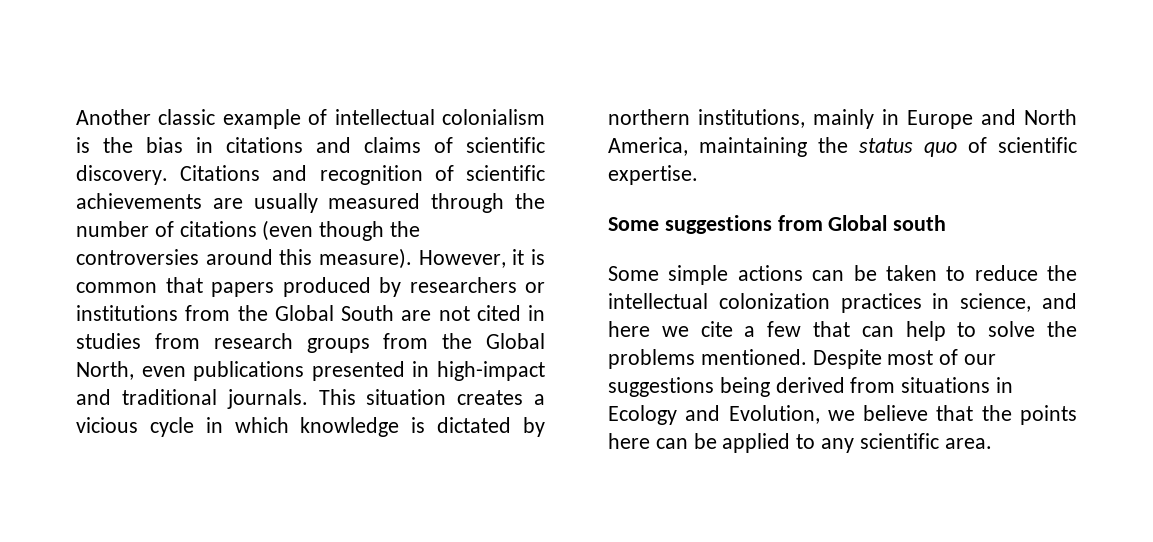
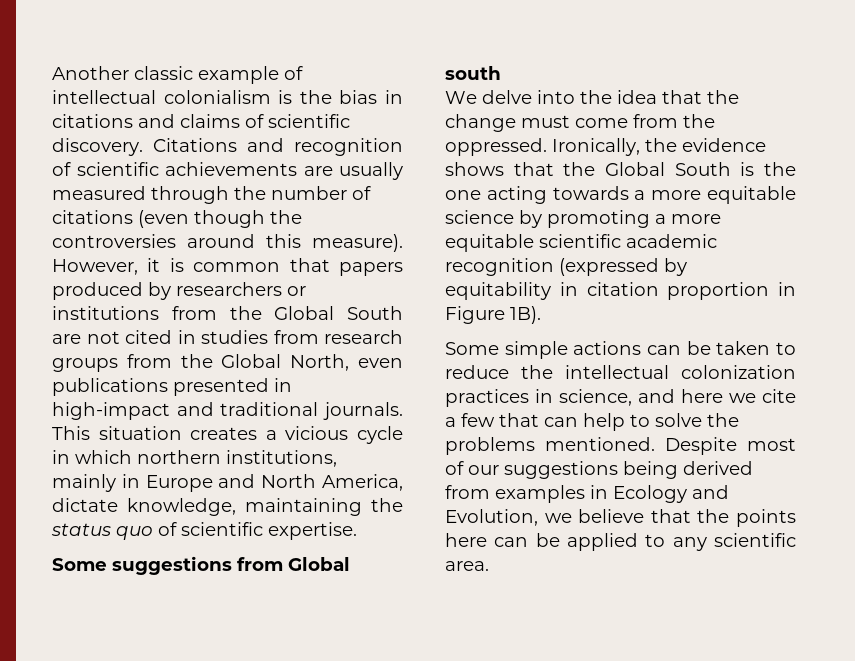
[300,417,545,437] knowledge is dictated by -> (132, 457) none
(688, 146) none -> [52,498,236,516] dictate knowledge,
(947, 223) none -> [445,90,739,104] [445,114,715,132] [445,138,766,156] [445,162,796,176] [445,186,796,204] [445,210,721,228] [445,234,717,252] [445,258,687,276] [445,282,796,300] [445,306,541,324] // We delve into the idea that the change must come from the oppressed. Ironically, the evidence shows that the Global South is the one acting towards a more equitable science by promoting a more equitable scientific academic recognition (expressed by equitability in citation proportion in Figure 1B).
[901,377,991,393] situations -> [495,485,585,503] examples

